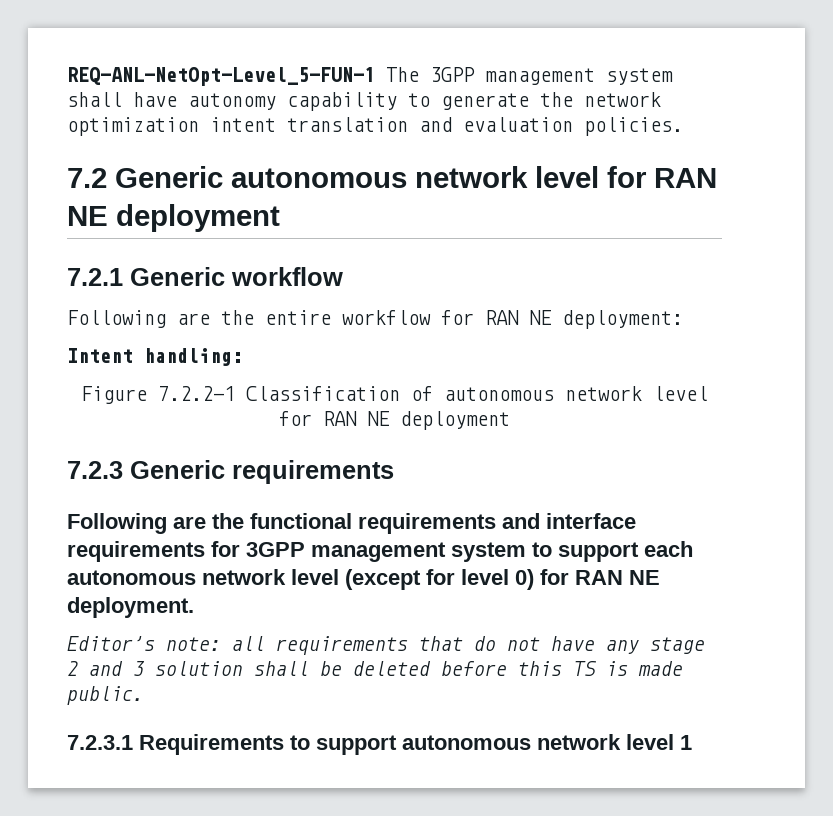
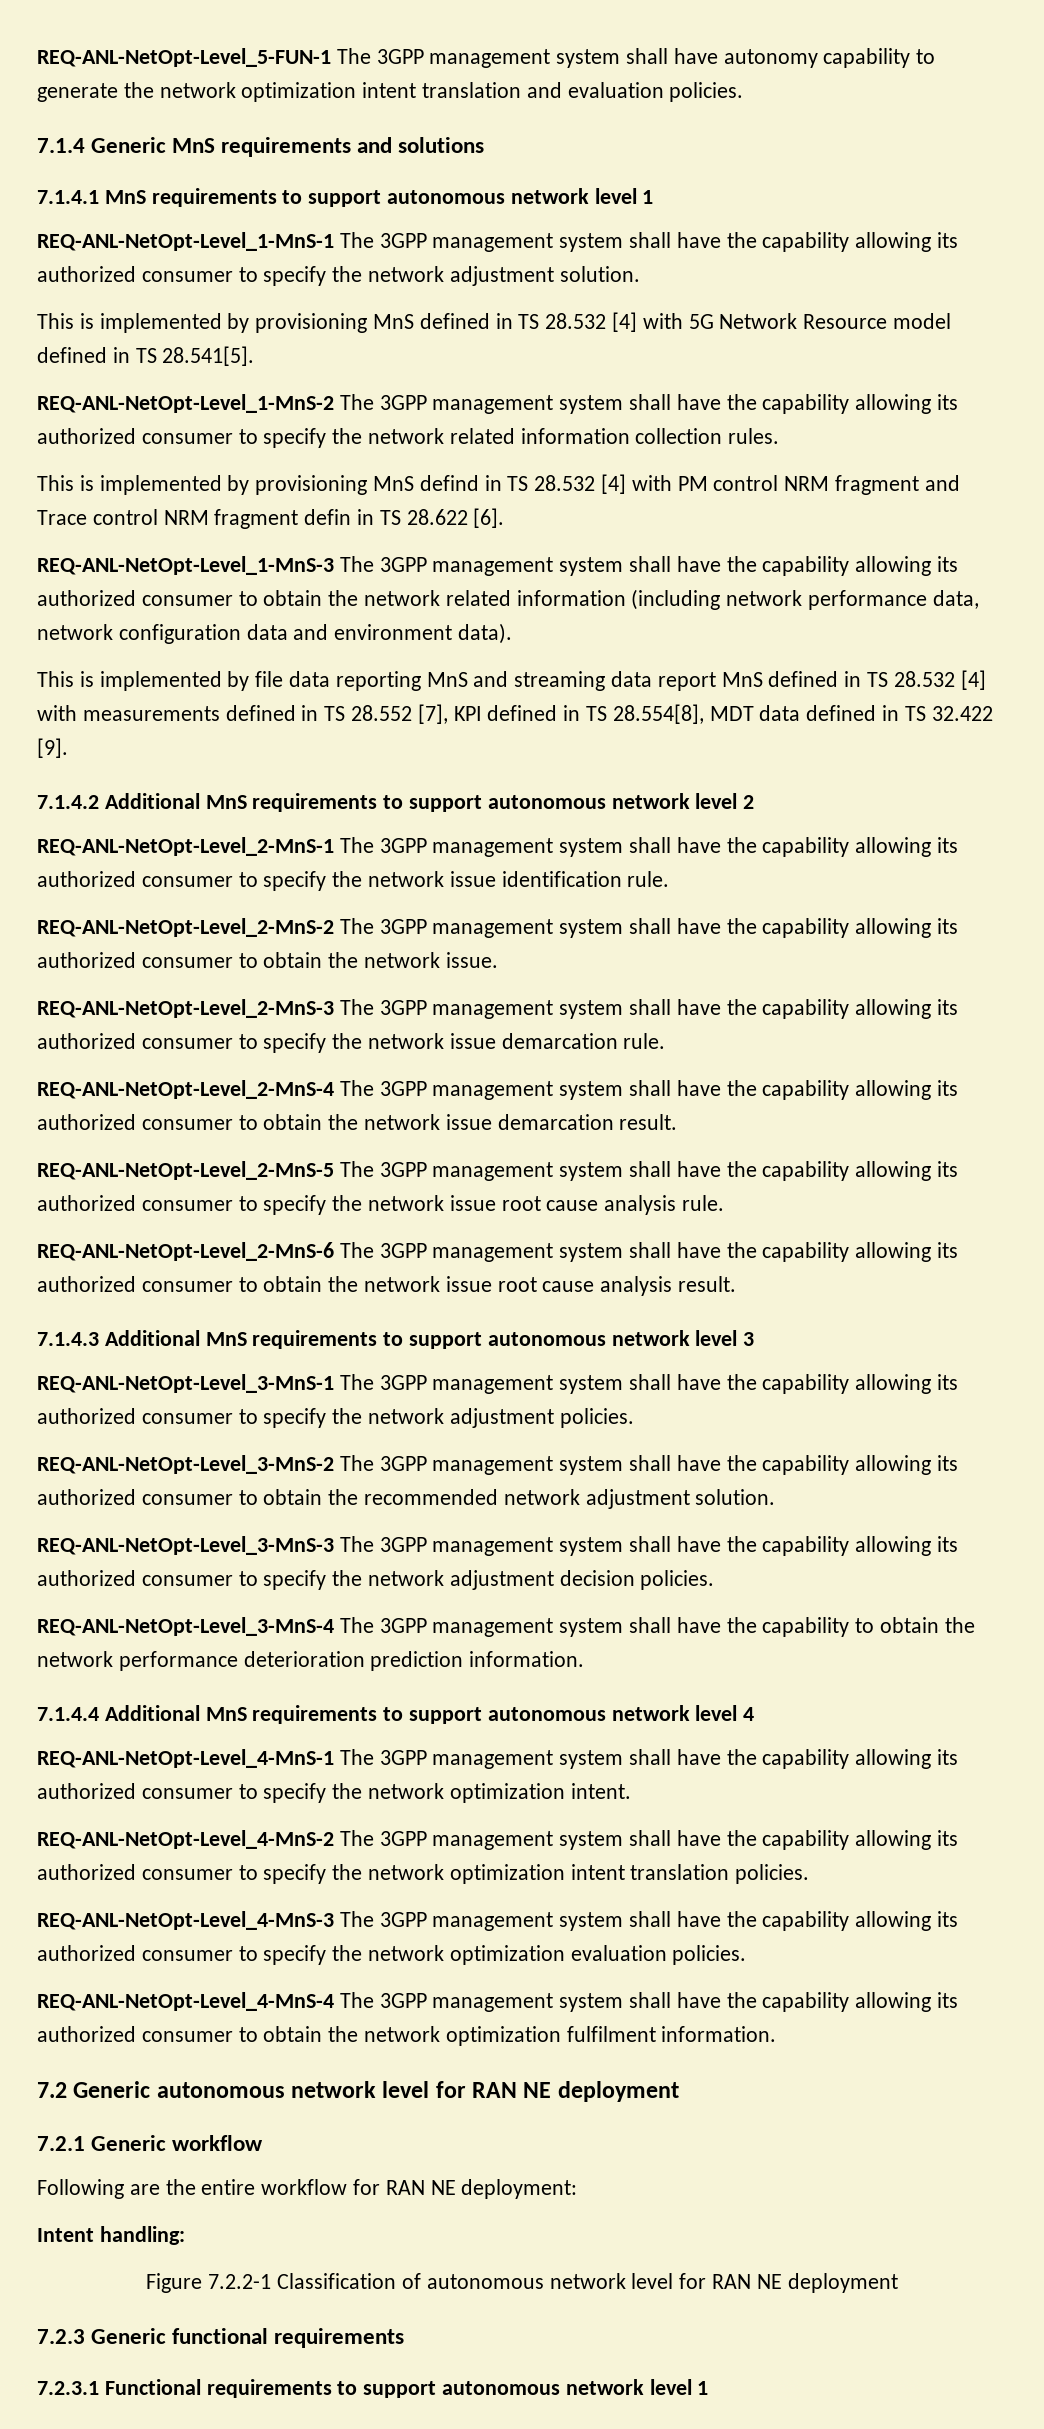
(683, 126) none -> [37,137,485,157] [37,188,654,207] [37,232,959,252] [37,266,640,286] [37,312,952,333] [37,346,255,366] [37,394,959,414] [37,428,780,448] [37,474,960,495] [37,508,505,529] [37,556,959,576] [37,589,979,610] [37,623,513,644] [37,670,986,691] [37,704,993,724] [37,738,68,758] [37,793,755,812] [37,837,959,857] [37,871,670,891] [37,918,959,938] [37,952,498,968] [37,999,959,1019] [37,1033,666,1053] [37,1080,959,1100] [37,1114,678,1130] [37,1161,959,1181] [37,1195,725,1215] [37,1242,959,1262] [37,1276,737,1296] [37,1330,755,1349] [37,1374,959,1394] [37,1408,634,1428] [37,1455,959,1475] [37,1489,776,1509] [37,1536,959,1556] [37,1570,715,1590] [37,1617,975,1637] [37,1651,585,1671] [37,1705,755,1724] [37,1749,959,1769] [37,1783,631,1803] [37,1830,959,1850] [37,1864,810,1884] [37,1911,959,1931] [37,1945,747,1965] [37,1992,959,2012] [37,2026,777,2046] // 7.1.4 Generic MnS requirements and solutions // 7.1.4.1 MnS requirements to support autonomous network level 1 // REQ-ANL-NetOpt-Level_1-MnS-1 The 3GPP management system shall have the capability allowing its authorized consumer to specify the network adjustment solution. // This is implemented by provisioning MnS defined in TS 28.532 [4] with 5G Network Resource model defined in TS 28.541[5]. // REQ-ANL-NetOpt-Level_1-MnS-2 The 3GPP management system shall have the capability allowing its authorized consumer to specify the network related information collection rules. // This is implemented by provisioning MnS defind in TS 28.532 [4] with PM control NRM fragment and Trace control NRM fragment defin in TS 28.622 [6]. // REQ-ANL-NetOpt-Level_1-MnS-3 The 3GPP management system shall have the capability allowing its authorized consumer to obtain the network related information (including network performance data, network configuration data and environment data). // This is implemented by file data reporting MnS and streaming data report MnS defined in TS 28.532 [4] with measurements defined in TS 28.552 [7], KPI defined in TS 28.554[8], MDT data defined in TS 32.422 [9]. // 7.1.4.2 Additional MnS requirements to support autonomous network level 2 // REQ-ANL-NetOpt-Level_2-MnS-1 The 3GPP management system shall have the capability allowing its authorized consumer to specify the network issue identification rule. // REQ-ANL-NetOpt-Level_2-MnS-2 The 3GPP management system shall have the capability allowing its authorized consumer to obtain the network issue. // REQ-ANL-NetOpt-Level_2-MnS-3 The 3GPP management system shall have the capability allowing its authorized consumer to specify the network issue demarcation rule. // REQ-ANL-NetOpt-Level_2-MnS-4 The 3GPP management system shall have the capability allowing its authorized consumer to obtain the network issue demarcation result. // REQ-ANL-NetOpt-Level_2-MnS-5 The 3GPP management system shall have the capability allowing its authorized consumer to specify the network issue root cause analysis rule. // REQ-ANL-NetOpt-Level_2-MnS-6 The 3GPP management system shall have the capability allowing its authorized consumer to obtain the network issue root cause analysis result. // 7.1.4.3 Additional MnS requirements to support autonomous network level 3 // REQ-ANL-NetOpt-Level_3-MnS-1 The 3GPP management system shall have the capability allowing its authorized consumer to specify the network adjustment policies. // REQ-ANL-NetOpt-Level_3-MnS-2 The 3GPP management system shall have the capability allowing its authorized consumer to obtain the recommended network adjustment solution. // REQ-ANL-NetOpt-Level_3-MnS-3 The 3GPP management system shall have the capability allowing its authorized consumer to specify the network adjustment decision policies. // REQ-ANL-NetOpt-Level_3-MnS-4 The 3GPP management system shall have the capability to obtain the network performance deterioration prediction information. // 7.1.4.4 Additional MnS requirements to support autonomous network level 4 // REQ-ANL-NetOpt-Level_4-MnS-1 The 3GPP management system shall have the capability allowing its authorized consumer to specify the network optimization intent. // REQ-ANL-NetOpt-Level_4-MnS-2 The 3GPP management system shall have the capability allowing its authorized consumer to specify the network optimization intent translation policies. // REQ-ANL-NetOpt-Level_4-MnS-3 The 3GPP management system shall have the capability allowing its authorized consumer to specify the network optimization evaluation policies. // REQ-ANL-NetOpt-Level_4-MnS-4 The 3GPP management system shall have the capability allowing its authorized consumer to obtain the network optimization fulfilment information.
(225, 469) none -> [172,2328,269,2344] functional
[67,513,636,534] [67,541,693,562] [67,569,660,590] [67,597,194,618] [67,636,705,655] [67,661,683,676] [67,686,144,705] [67,734,284,755] Following are the functional requirements and interface requirements for 3GPP management system to support each autonomous network level (except for level 0) for RAN NE deployment. // Editor’s note: all requirements that do not have any stage 2 and 3 solution shall be deleted before this TS is made public. // 7.2.3.1 Requirements -> [37,2379,332,2398] 7.2.3.1 Functional requirements

